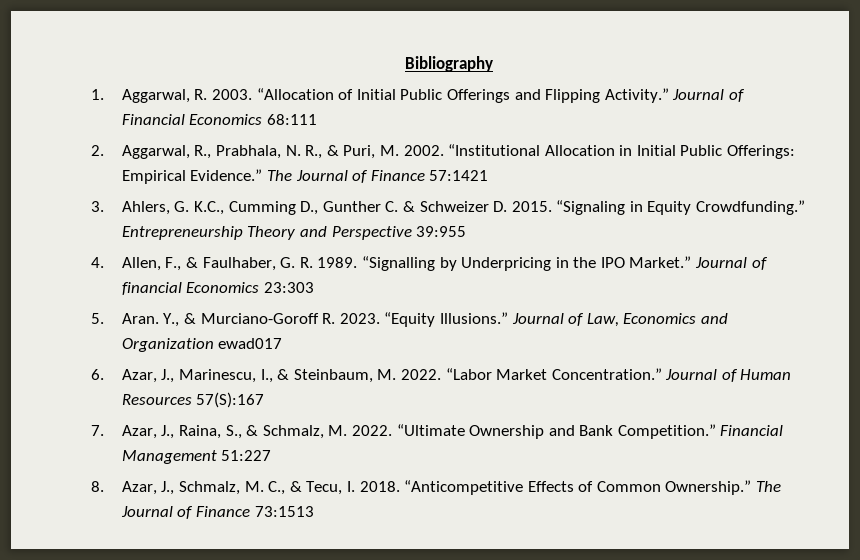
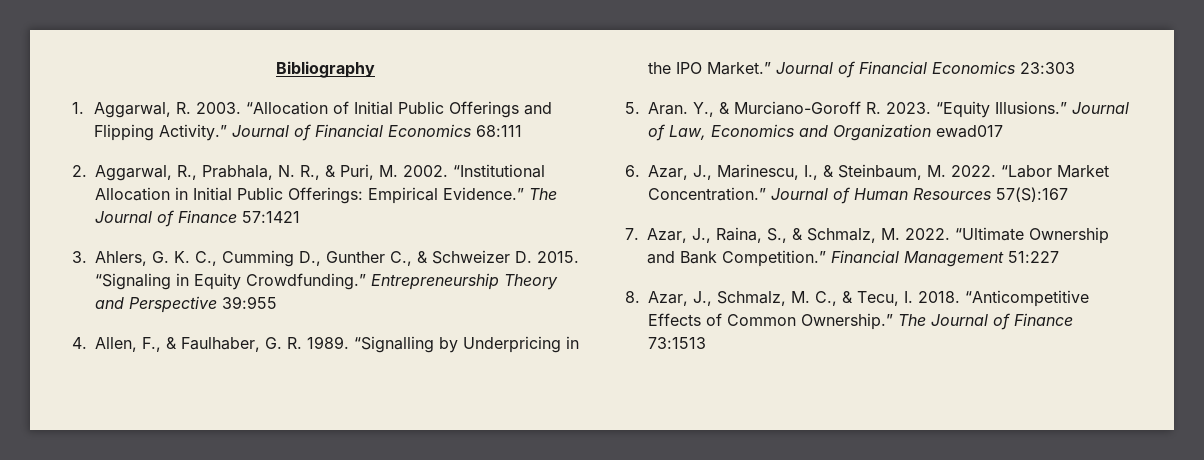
[193,201,224,215] K.C., -> [174,251,217,266] K. C.,
[385,201,399,212] C. -> [390,251,412,266] C.,
[121,282,182,295] financial -> [859,61,927,74] Financial

